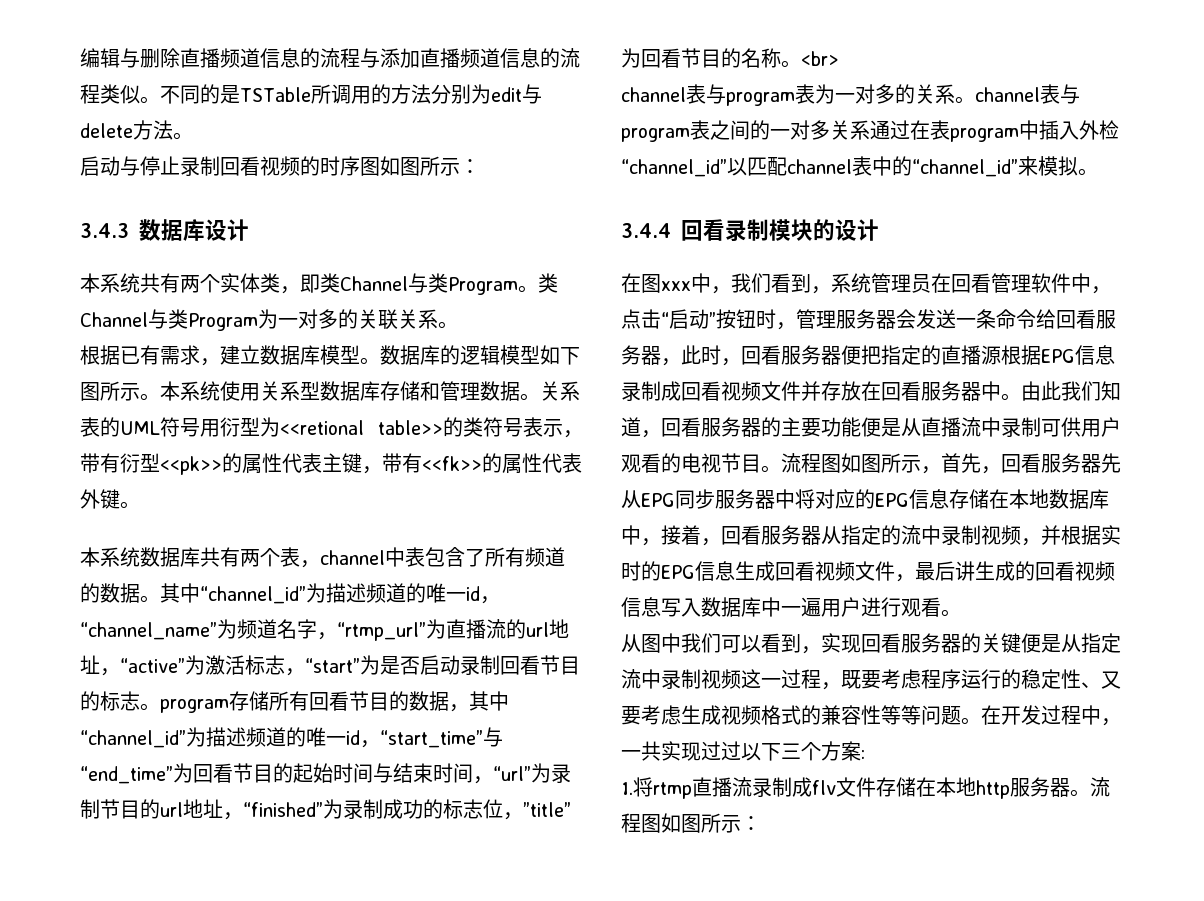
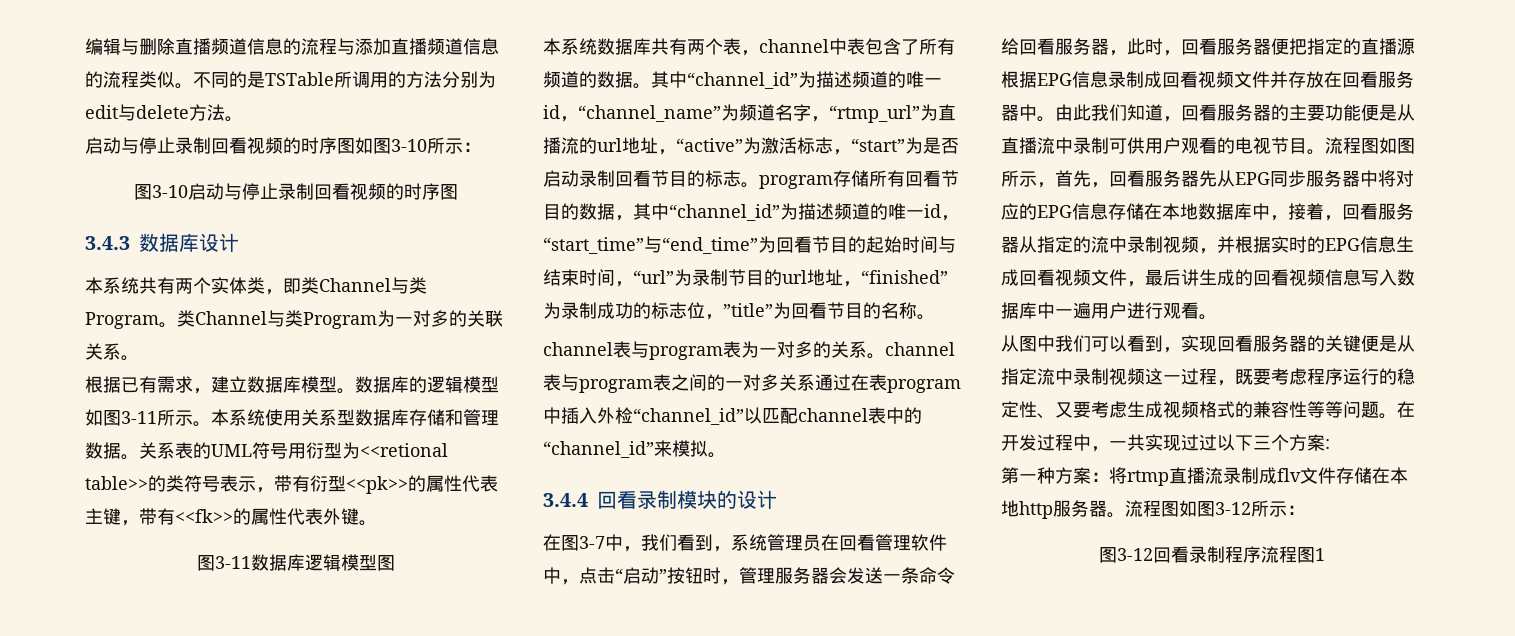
[420,156,480,176] 所示： -> [391,137,481,154] [134,183,458,200] 3-10所示： // 图3-10启动与停止录制回看视频的时序图
[560,347,580,365] [80,382,100,401] 下图 -> [103,410,157,426] 图3-11
(140, 505) none -> [197,554,395,571] // 图3-11数据库逻辑模型图
[801,51,839,66] <br> -> (935, 317) none
[661,281,691,291] xxx -> [579,536,605,549] 3-7
[621,782,633,795] 1. -> [1001,467,1109,484] 第一种方案：
[701,813,761,833] 所示： -> [1215,500,1305,517] [1099,546,1325,563] 3-12所示： // 图3-12回看录制程序流程图1

